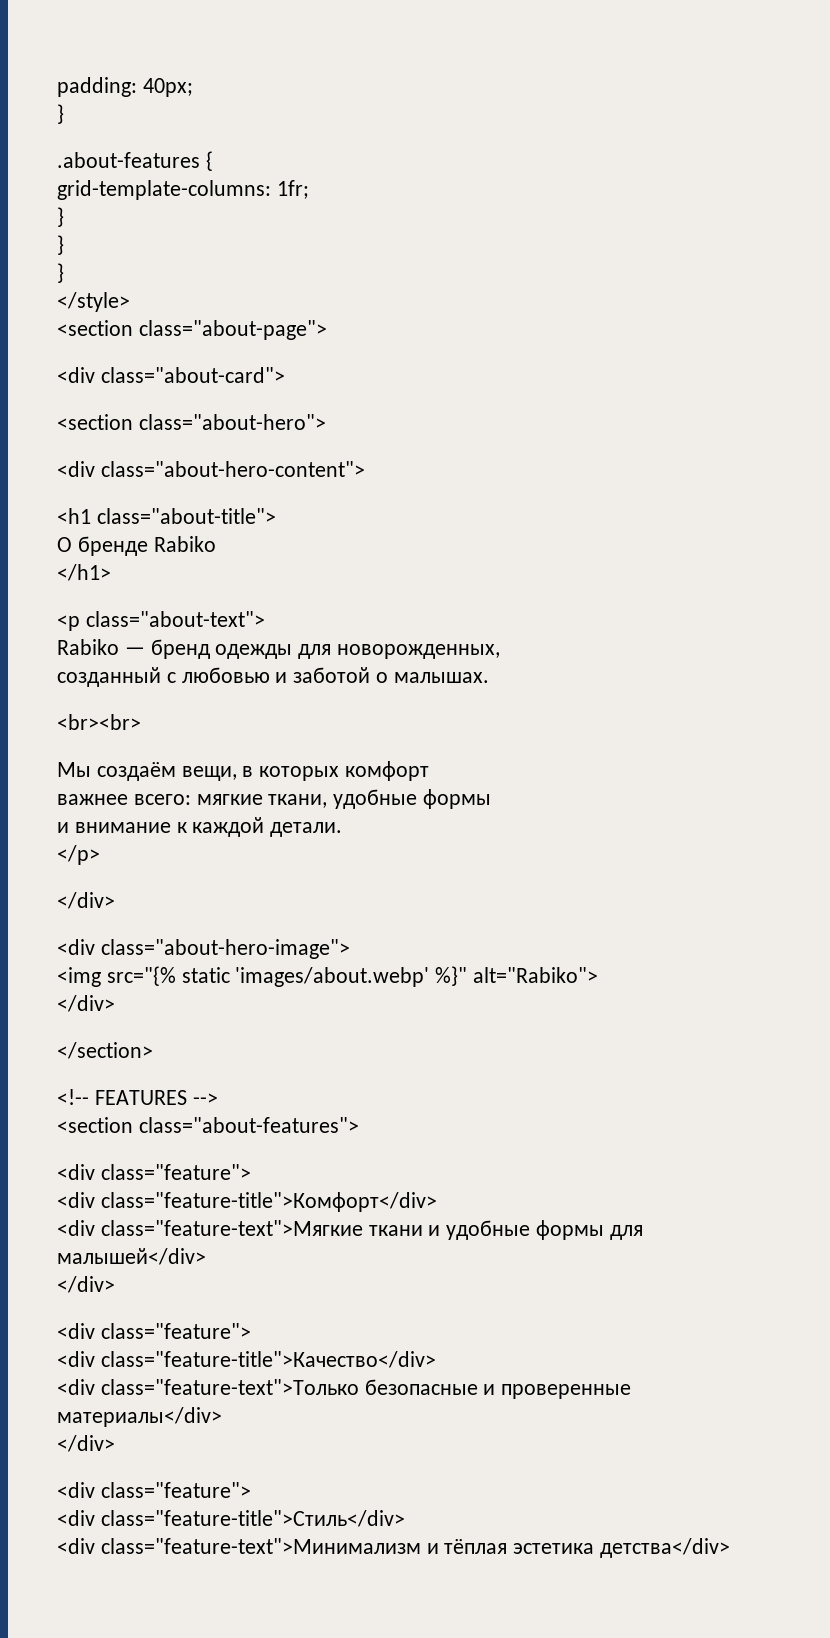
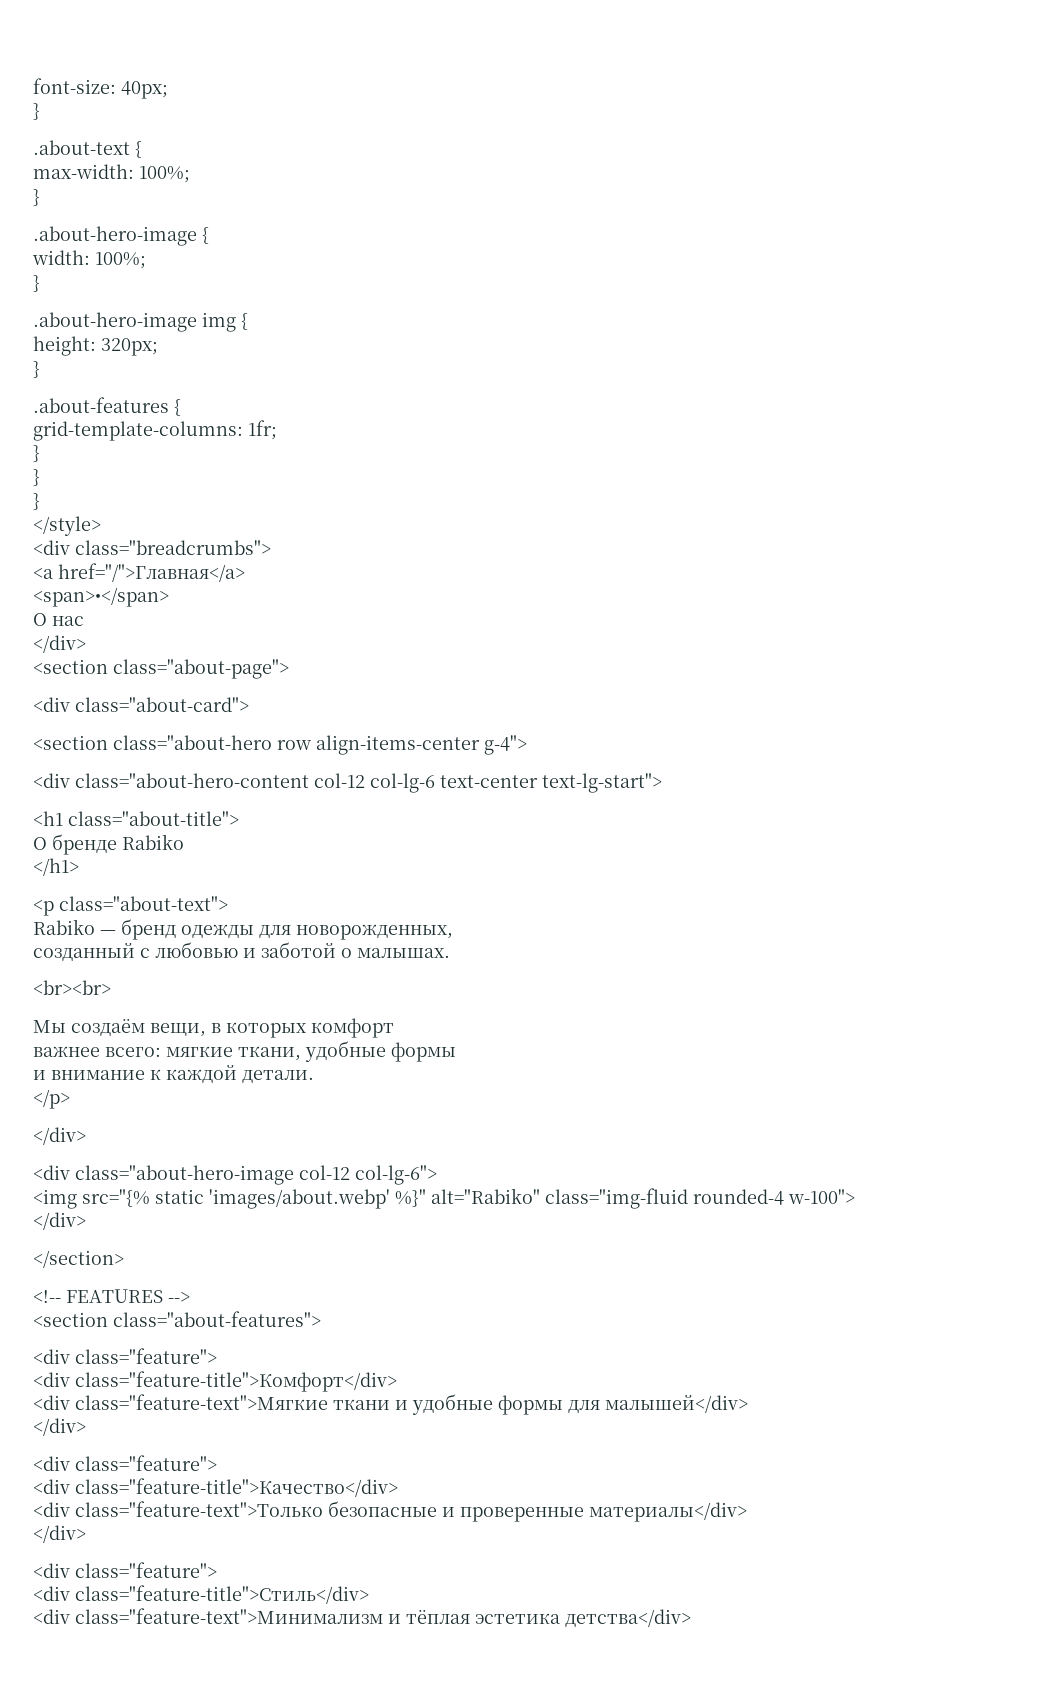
[57,77,137,97] padding: -> [33,78,116,94] font-size:
(64, 114) none -> [33,140,142,158] [33,164,190,183] [33,189,40,206] [33,226,209,246] [32,250,146,269] [33,275,40,292] [33,312,248,332] [33,336,158,356] [33,361,40,378] // .about-text { // max-width: 100%; // } // .about-hero-image { // width: 100%; // } // .about-hero-image img { // height: 320px; // }
(130, 302) none -> [33,540,271,555] [33,563,245,582] [33,587,169,607] [33,613,84,626] [33,635,86,653] // <div class="breadcrumbs"> // <a href="/">Главная</a> // <span>•</span> // О нас // </div>
[138,414,326,430] [57,461,365,477] class="about-hero"> // <div class="about-hero-content"> -> [113,735,527,755] [33,773,662,793] class="about-hero row align-items-center g-4"> // <div class="about-hero-content col-12 col-lg-6 text-center text-lg-start">
[100,939,350,959] class="about-hero-image"> -> [75,1165,437,1185] class="about-hero-image col-12 col-lg-6">
[473,967,599,983] alt="Rabiko"> -> [431,1188,855,1209] alt="Rabiko" class="img-fluid rounded-4 w-100">

